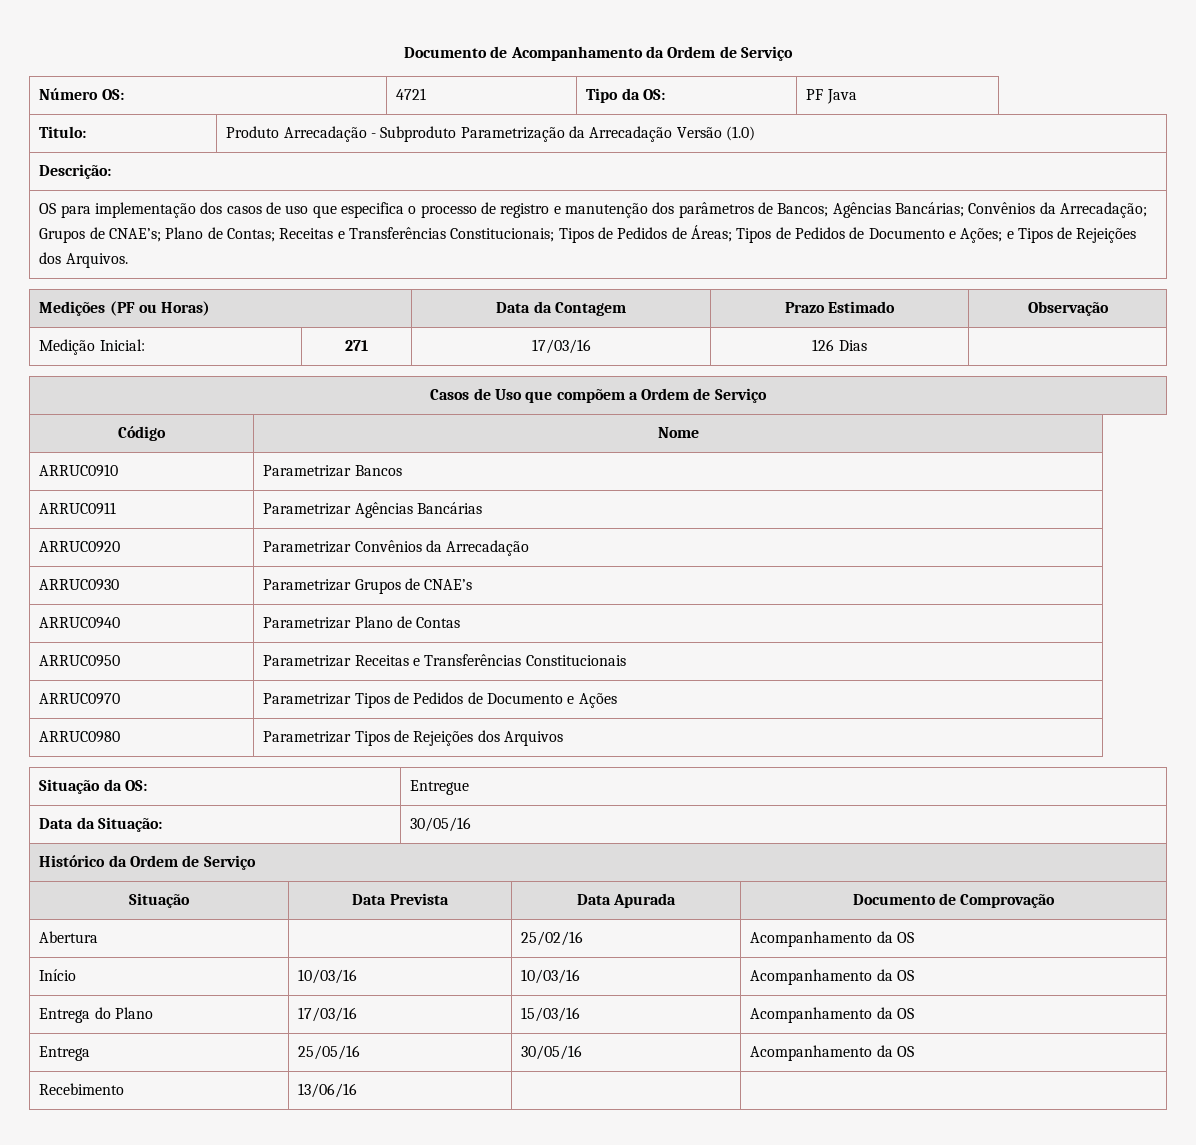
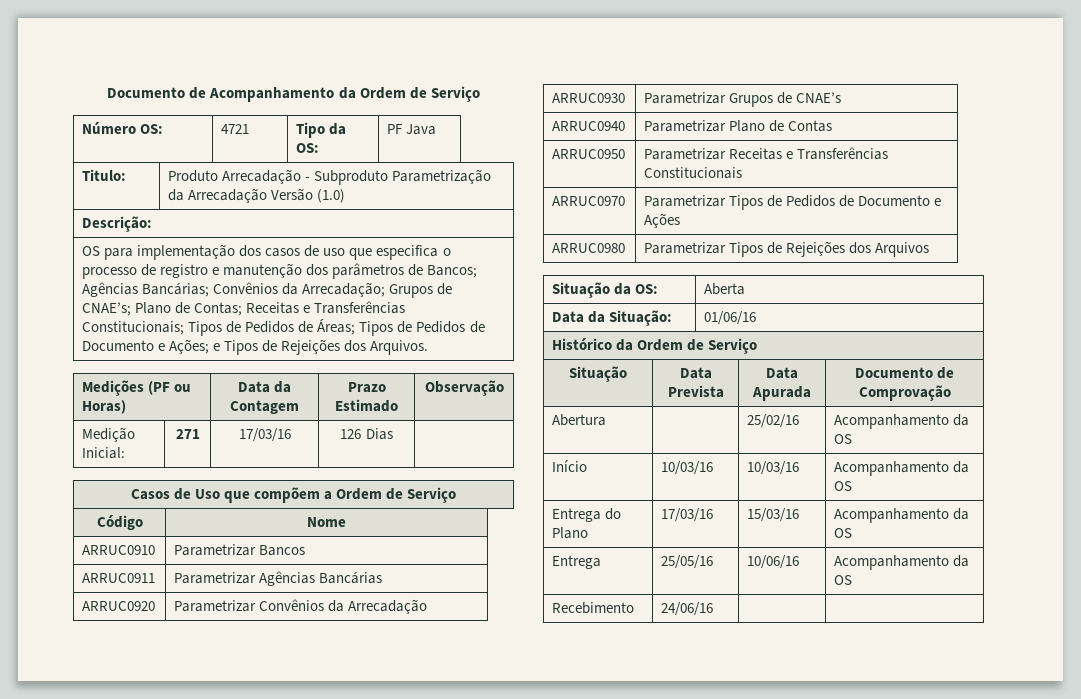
[410,780,470,795] Entregue -> [704,283,746,295] Aberta
[410,817,472,832] 30/05/16 -> [704,311,757,325] 01/06/16
[521,1045,583,1060] 30/05/16 -> [747,555,800,569] 10/06/16
[298,1083,358,1098] 13/06/16 -> [661,602,714,616] 24/06/16

